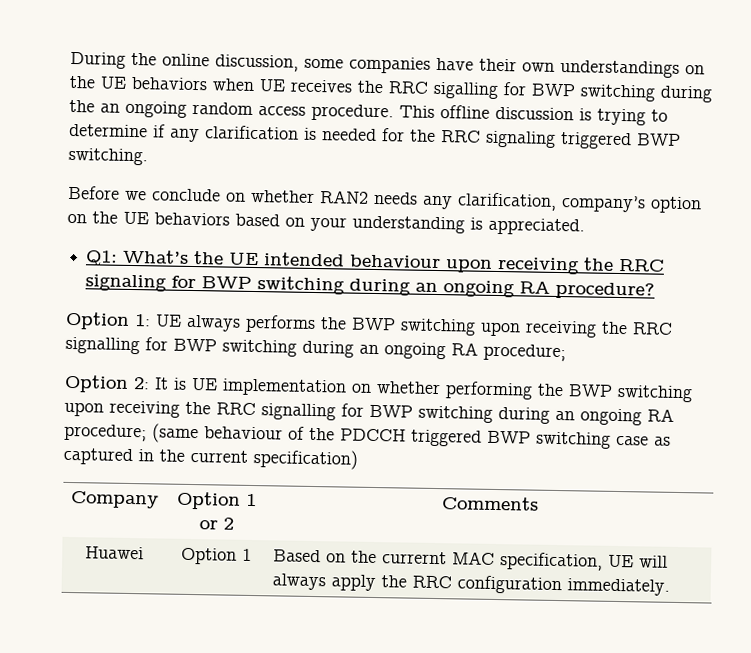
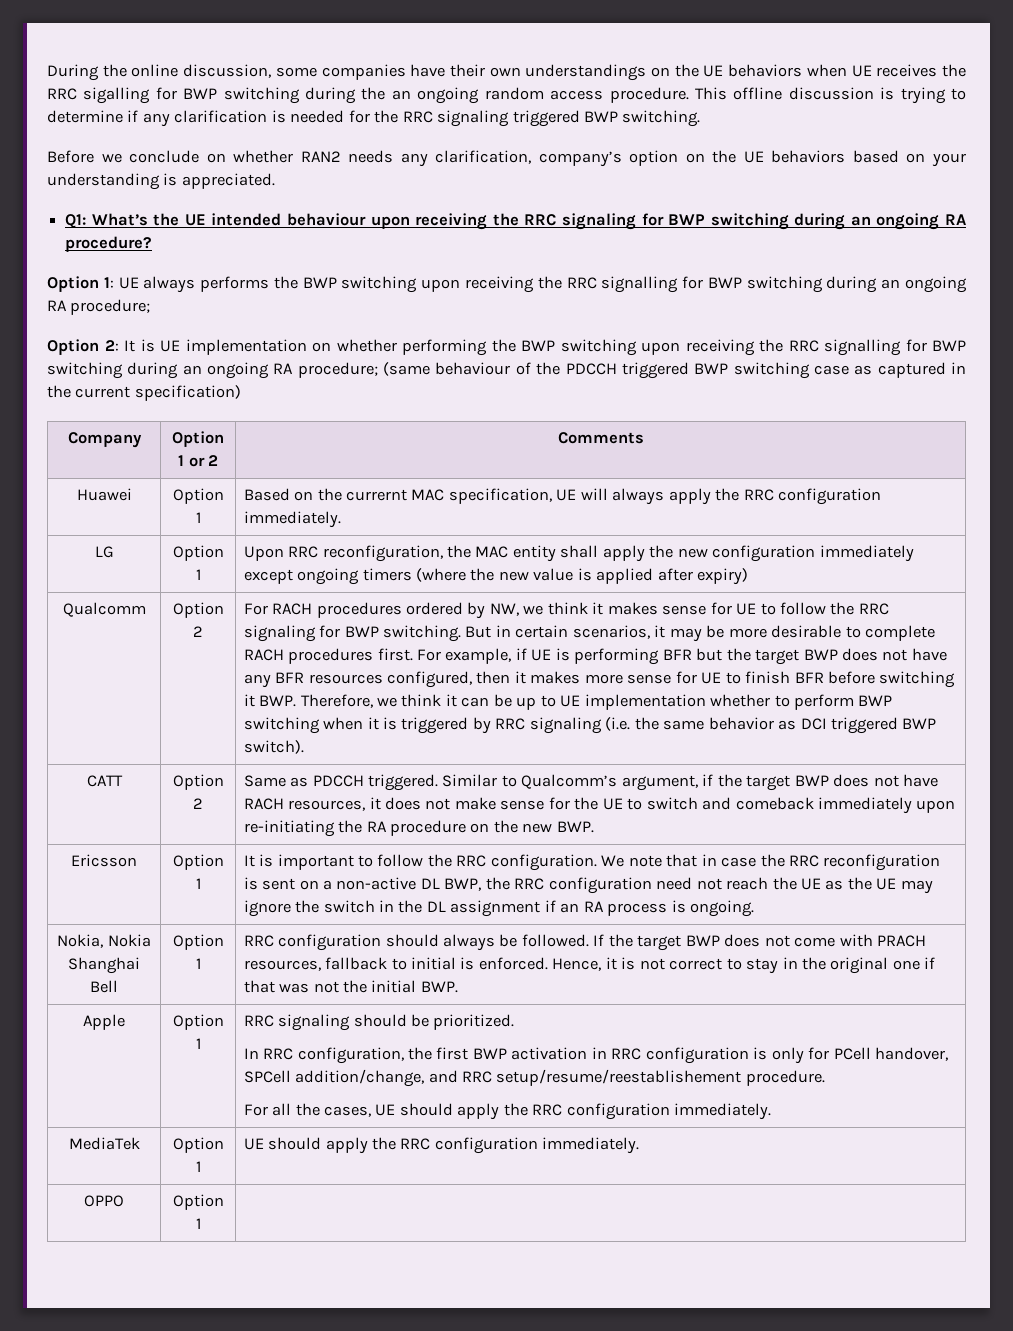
(671, 587) none -> [94,546,114,558] [172,545,224,561] [195,569,201,580] [243,545,914,562] [243,568,749,585] [62,602,146,617] [172,602,224,618] [193,626,203,637] [243,602,889,619] [243,625,935,642] [243,648,947,665] [243,671,956,688] [243,694,893,710] [243,717,937,734] [243,740,304,754] [86,775,123,787] [172,774,224,790] [193,798,203,809] [243,774,938,791] [243,797,956,814] [243,820,594,837] [71,854,137,867] [172,854,224,870] [195,878,201,889] [243,854,941,871] [243,877,933,894] [243,900,755,917] [57,934,151,948] [68,957,140,974] [90,980,118,993] [172,934,224,950] [195,958,201,969] [243,934,926,951] [243,957,936,974] [243,980,458,993] [83,1014,125,1030] [172,1014,224,1030] [195,1038,201,1049] [243,1014,515,1031] [243,1047,948,1064] [243,1069,825,1087] [243,1103,772,1120] [68,1137,140,1150] [172,1137,224,1153] [195,1161,201,1172] [243,1137,640,1154] [84,1195,124,1207] [172,1194,224,1210] [195,1218,201,1229] // LG | Option 1 | Upon RRC reconfiguration, the MAC entity shall apply the new configuration immediately except ongoing timers (where the new value is applied after expiry) // Qualcomm | Option 2 | For RACH procedures ordered by NW, we think it makes sense for UE to follow the RRC signaling for BWP switching. But in certain scenarios, it may be more desirable to complete RACH procedures first. For example, if UE is performing BFR but the target BWP does not have any BFR resources configured, then it makes more sense for UE to finish BFR before switching it BWP. Therefore, we think it can be up to UE implementation whether to perform BWP switching when it is triggered by RRC signaling (i.e. the same behavior as DCI triggered BWP switch). // CATT | Option 2 | Same as PDCCH triggered. Similar to Qualcomm’s argument, if the target BWP does not have RACH resources, it does not make sense for the UE to switch and comeback immediately upon re-initiating the RA procedure on the new BWP. // Ericsson | Option 1 | It is important to follow the RRC configuration. We note that in case the RRC reconfiguration is sent on a non-active DL BWP, the RRC configuration need not reach the UE as the UE may ignore the switch in the DL assignment if an RA process is ongoing. // Nokia, Nokia Shanghai Bell | Option 1 | RRC configuration should always be followed. If the target BWP does not come with PRACH resources, fallback to initial is enforced. Hence, it is not correct to stay in the original one if that was not the initial BWP. // Apple | Option 1 | RRC signaling should be prioritized. // In RRC configuration, the first BWP activation in RRC configuration is only for PCell handover, SPCell addition/change, and RRC setup/resume/reestablishement procedure. // For all the cases, UE should apply the RRC configuration immediately. // MediaTek | Option 1 | UE should apply the RRC configuration immediately. // OPPO | Option 1 |

